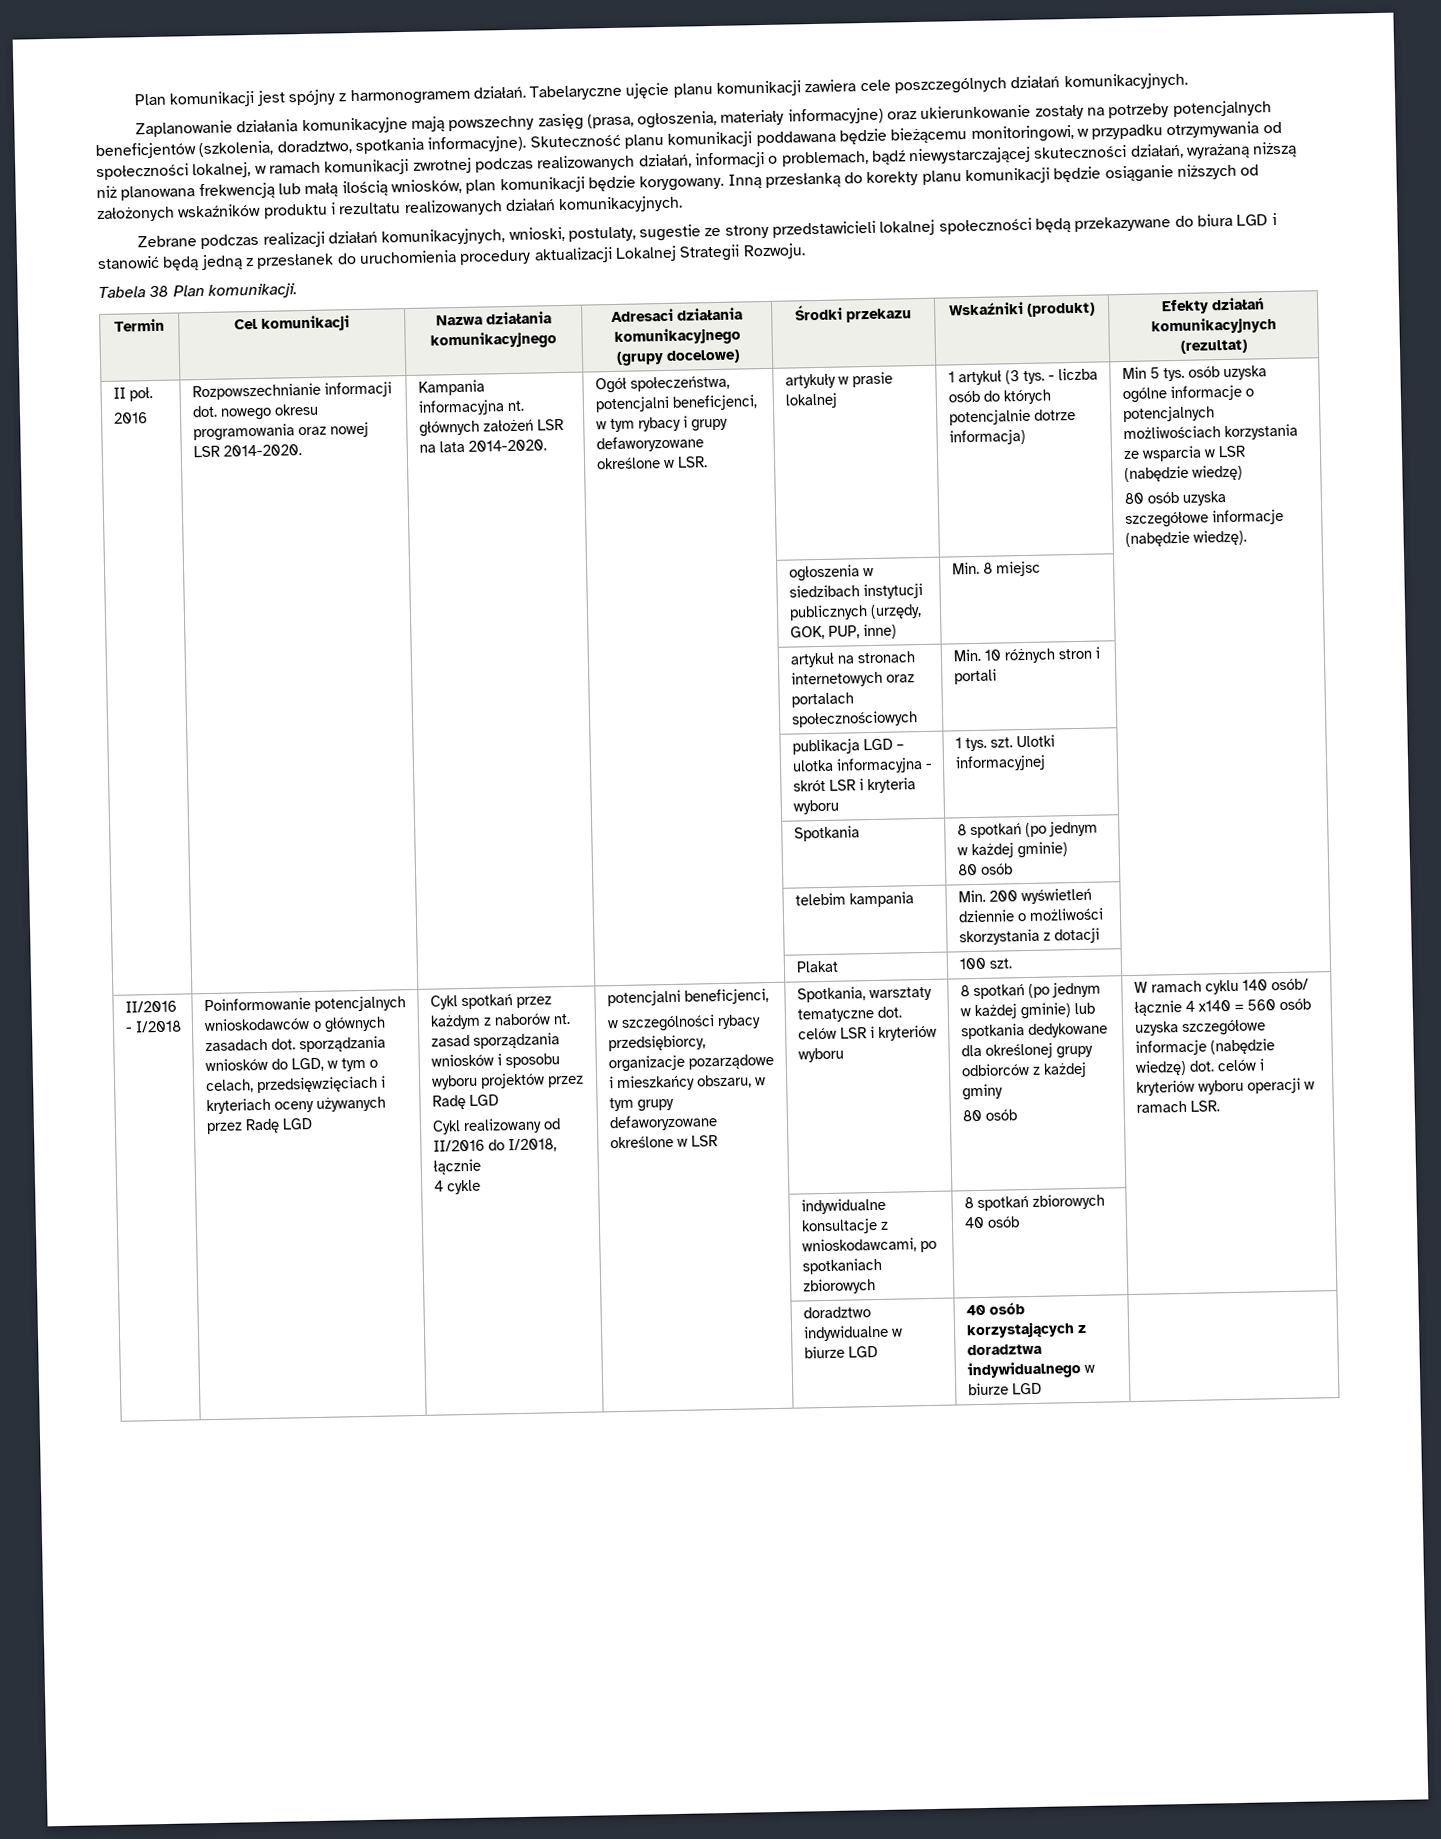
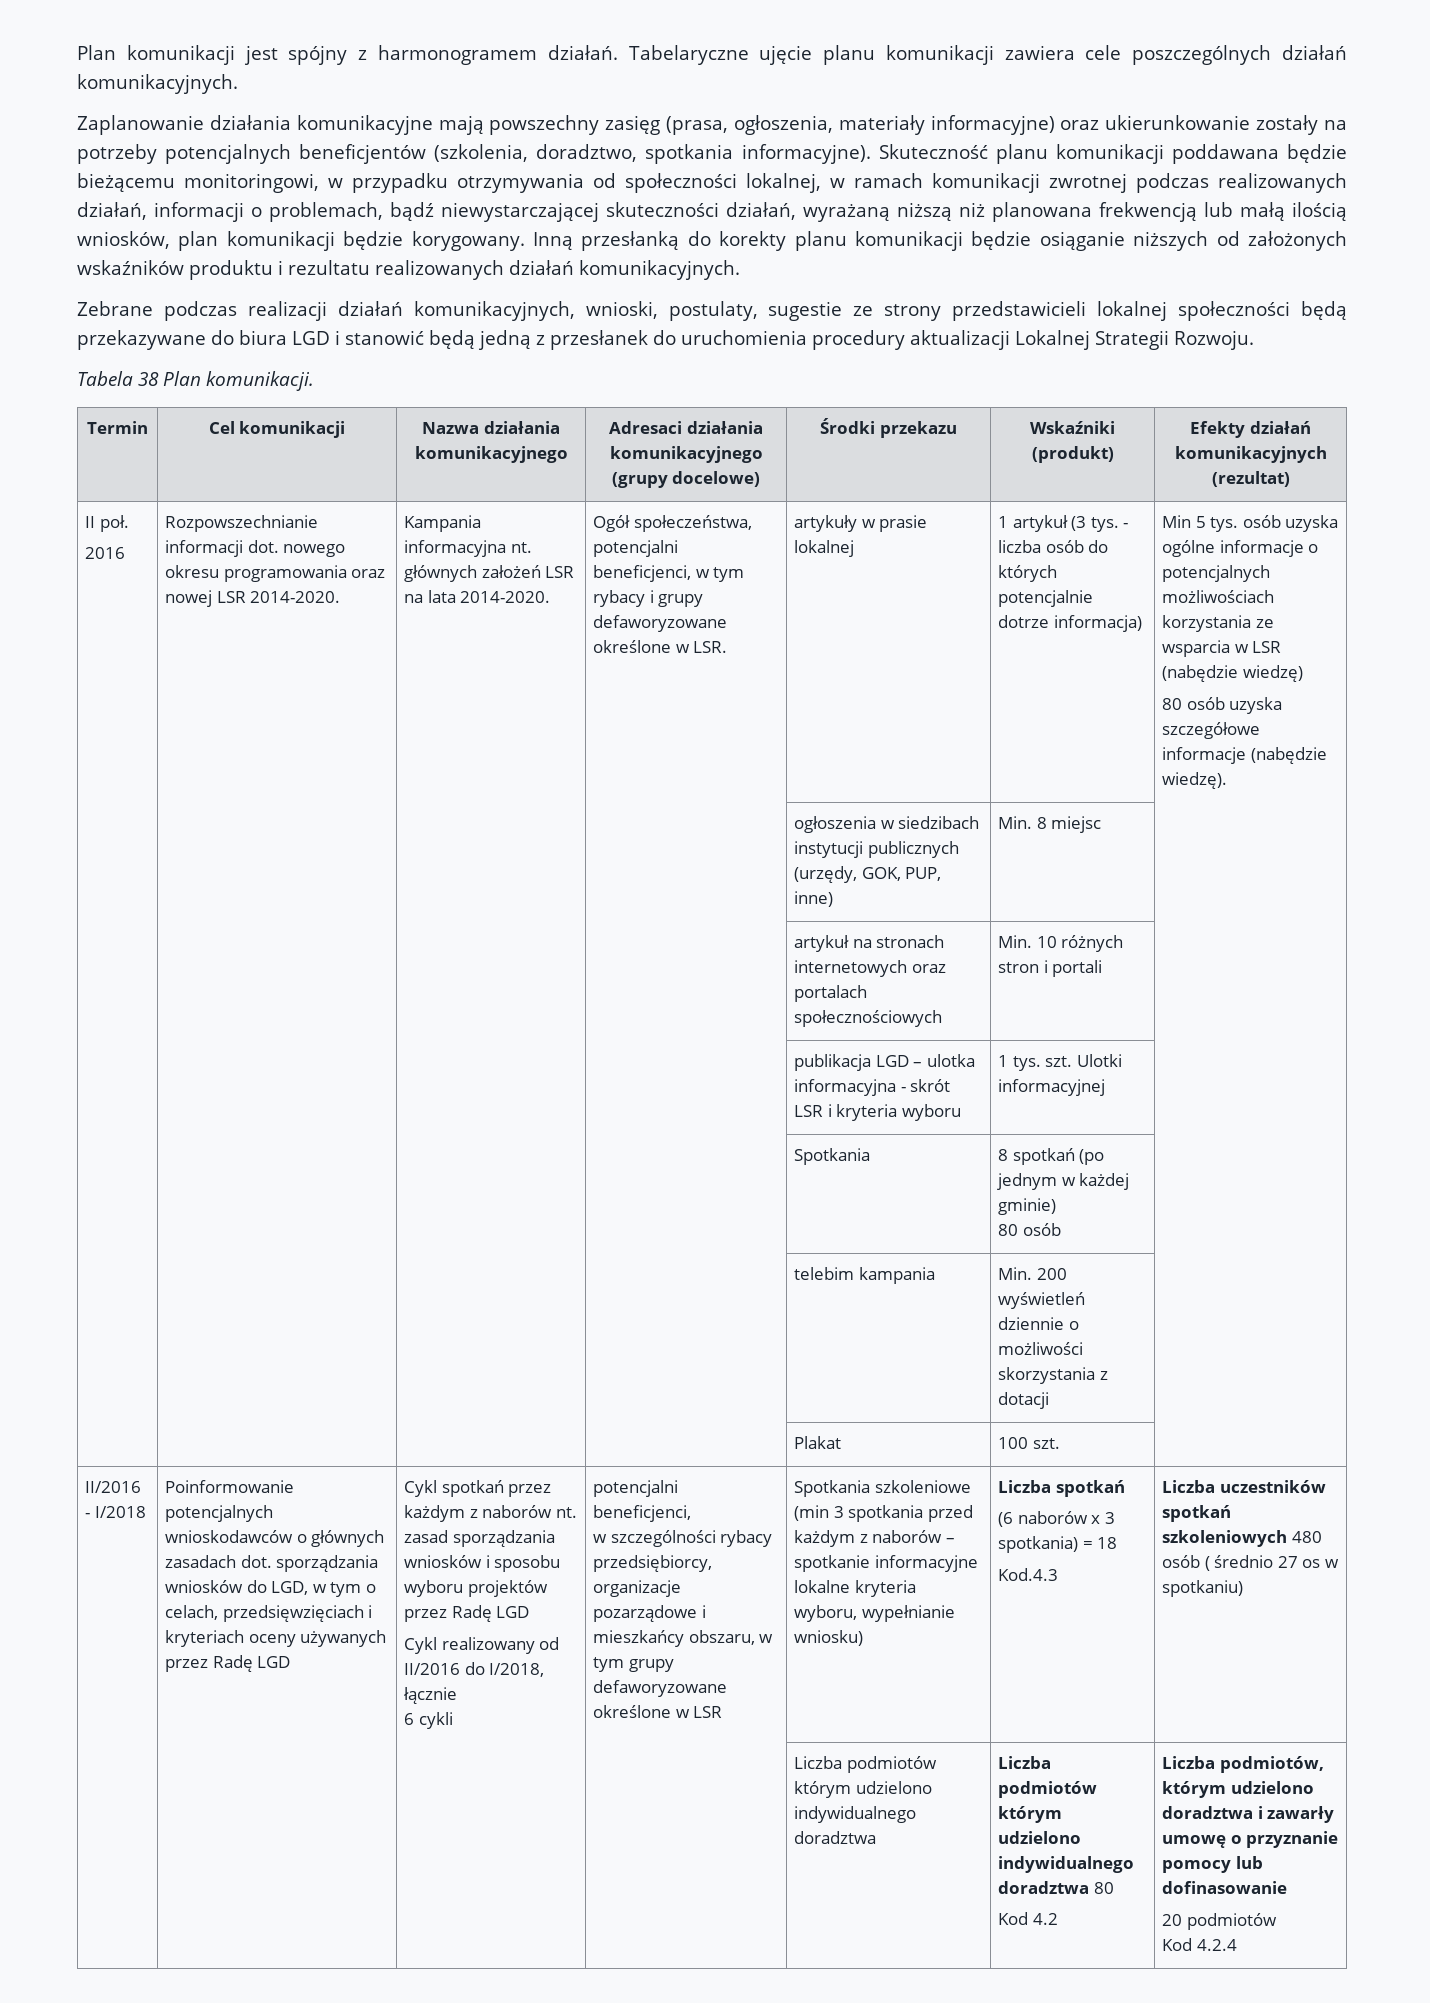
[433,1179,481,1195] 4 cykle -> [404,1712,453,1729] 6 cykli
[796,986,932,1003] [796,1006,902,1023] [797,1024,937,1041] [797,1047,844,1063] [959,981,1101,1000] [959,1002,1095,1020] [960,1022,1108,1040] [960,1042,1093,1059] [960,1061,1087,1078] [961,1083,1003,1101] [961,1109,1017,1122] [1133,978,1309,995] [1133,998,1311,1016] [1134,1019,1266,1037] [1134,1038,1275,1056] [1134,1058,1265,1076] [1135,1077,1315,1096] [1135,1100,1220,1113] [800,1197,886,1215] [800,1218,889,1235] [801,1237,937,1254] [801,1257,882,1275] [802,1278,876,1295] [963,1193,1105,1212] [963,1216,1020,1229] [802,1306,871,1319] [802,1324,903,1342] [803,1345,878,1359] [965,1302,1025,1316] [965,1322,1087,1339] [966,1343,1042,1356] [966,1361,1095,1380] [967,1382,1042,1396] Spotkania, warsztaty tematyczne dot. celów LSR i kryteriów wyboru | 8 spotkań (po jednym w każdej gminie) lub spotkania dedykowane dla określonej grupy odbiorców z każdej gminy // 80 osób | W ramach cyklu 140 osób/ łącznie 4 x140 = 560 osób uzyska szczegółowe informacje (nabędzie wiedzę) dot. celów i kryteriów wyboru operacji w ramach LSR. // | | | | indywidualne konsultacje z wnioskodawcami, po spotkaniach zbiorowych | 8 spotkań zbiorowych 40 osób | // | | | | doradztwo indywidualne w biurze LGD | 40 osób korzystających z doradztwa indywidualnego w biurze LGD | -> [794,1480,971,1497] [794,1505,973,1522] [794,1530,955,1547] [794,1555,978,1572] [794,1580,916,1597] [794,1605,955,1622] [794,1630,864,1646] [998,1480,1125,1497] [998,1511,1115,1527] [998,1536,1118,1553] [998,1568,1059,1581] [1162,1480,1326,1493] [1162,1505,1232,1522] [1162,1530,1322,1547] [1162,1555,1339,1571] [1162,1580,1244,1597] [794,1756,937,1773] [794,1781,932,1798] [794,1806,917,1823] [794,1831,877,1844] [998,1756,1052,1769] [998,1781,1098,1798] [998,1806,1063,1823] [998,1831,1082,1844] [998,1856,1135,1873] [998,1881,1114,1894] [998,1912,1058,1925] [1162,1756,1324,1773] [1162,1781,1314,1798] [1162,1806,1335,1823] [1162,1831,1339,1848] [1162,1856,1263,1873] [1162,1881,1288,1894] [1162,1913,1277,1930] [1162,1938,1237,1951] Spotkania szkoleniowe (min 3 spotkania przed każdym z naborów – spotkanie informacyjne lokalne kryteria wyboru, wypełnianie wniosku) | Liczba spotkań // (6 naborów x 3 spotkania) = 18 // Kod.4.3 | Liczba uczestników spotkań szkoleniowych 480 osób ( średnio 27 os w spotkaniu) // | | | | Liczba podmiotów którym udzielono indywidualnego doradztwa | Liczba podmiotów którym udzielono indywidualnego doradztwa 80 // Kod 4.2 | Liczba podmiotów, którym udzielono doradztwa i zawarły umowę o przyznanie pomocy lub dofinasowanie // 20 podmiotów // Kod 4.2.4

